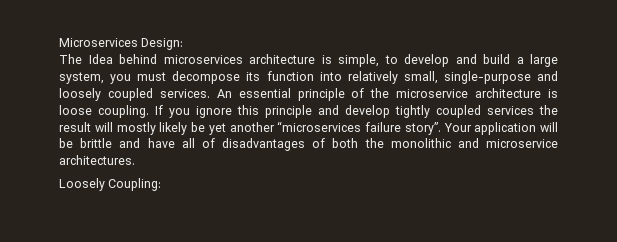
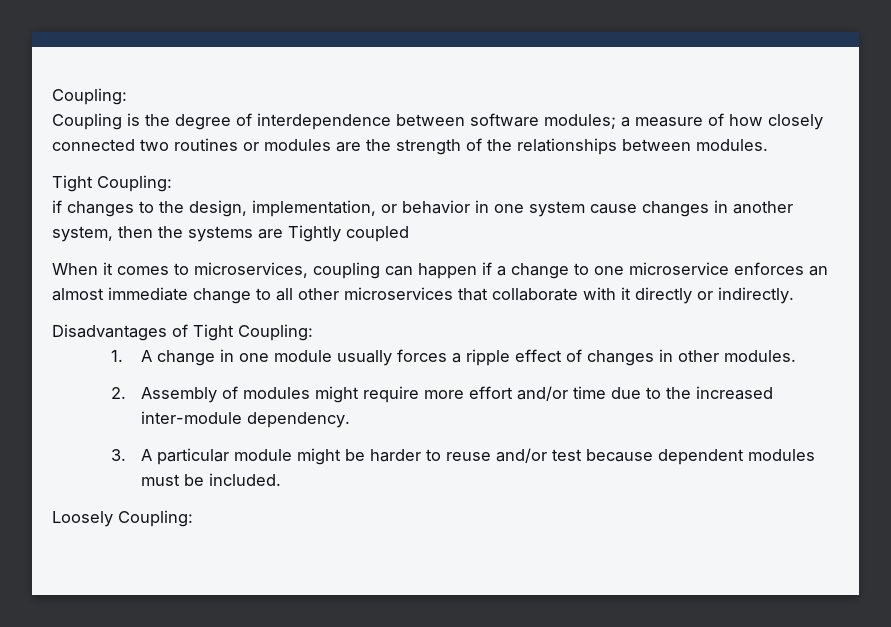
[59,38,184,50] [59,54,558,67] [59,71,558,84] [59,88,558,101] [59,105,558,118] [59,121,558,135] [59,138,558,151] [59,155,135,165] Microservices Design: // The Idea behind microservices architecture is simple, to develop and build a large system, you must decompose its function into relatively small, single-purpose and loosely coupled services. An essential principle of the microservice architecture is loose coupling. If you ignore this principle and develop tightly coupled services the result will mostly likely be yet another “microservices failure story”. Your application will be brittle and have all of disadvantages of both the monolithic and microservice architectures. -> [52,88,127,105] [52,113,823,130] [52,138,768,155] [52,175,172,192] [52,200,793,217] [52,225,409,242] [52,262,828,279] [52,287,794,304] [52,324,313,341] [111,349,796,366] [111,386,773,403] [140,411,350,428] [111,448,815,465] [140,473,281,486] Coupling: // Coupling is the degree of interdependence between software modules; a measure of how closely connected two routines or modules are the strength of the relationships between modules. // Tight Coupling: // if changes to the design, implementation, or behavior in one system cause changes in another system, then the systems are Tightly coupled // When it comes to microservices, coupling can happen if a change to one microservice enforces an almost immediate change to all other microservices that collaborate with it directly or indirectly. // Disadvantages of Tight Coupling: // 1. A change in one module usually forces a ripple effect of changes in other modules. // 2. Assembly of modules might require more effort and/or time due to the increased inter-module dependency. // 3. A particular module might be harder to reuse and/or test because dependent modules must be included.

